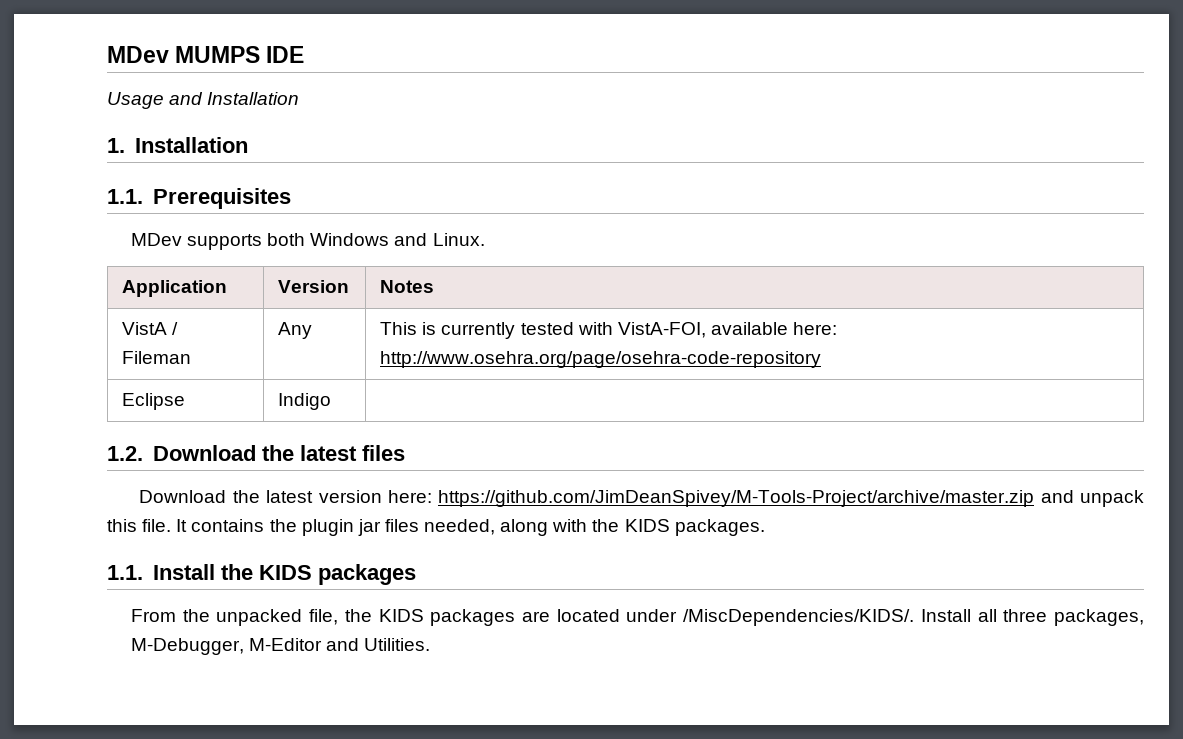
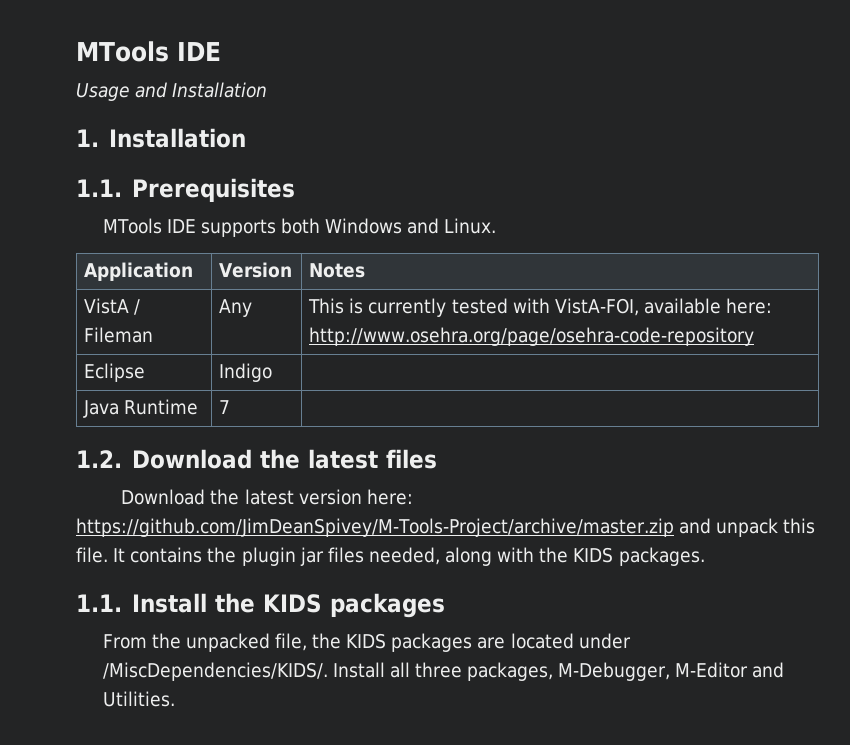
[107,46,261,63] MDev MUMPS -> [76,41,169,62] MTools
[130,233,182,246] MDev -> [102,218,196,234] MTools IDE
(332, 401) none -> [83,399,199,418] [219,400,231,414] // Java Runtime | 7 |

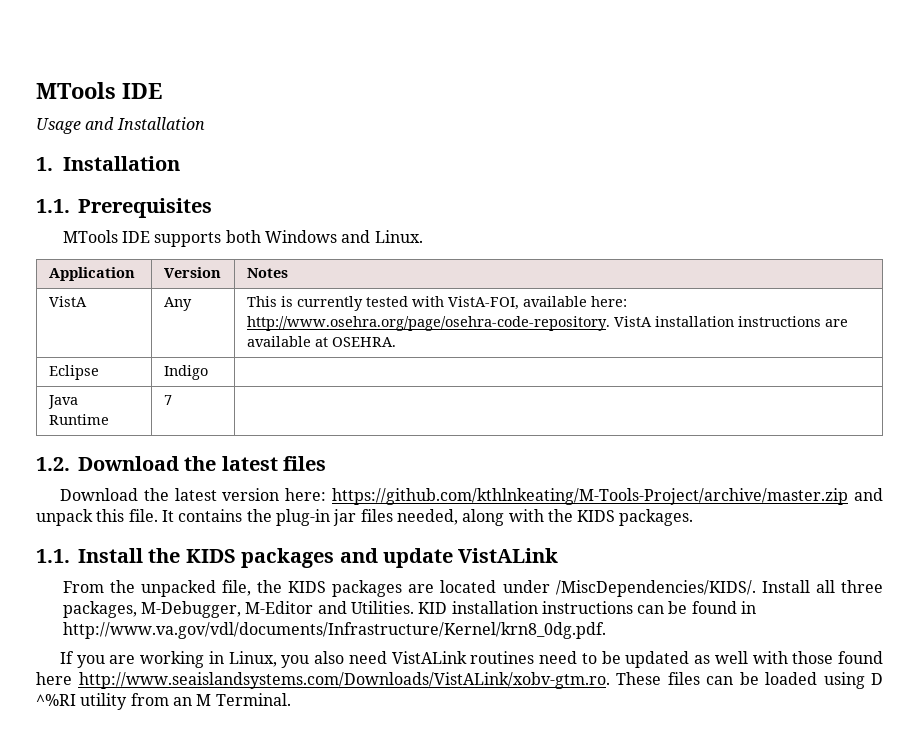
[134,299,141,315] [84,327,154,343] / Fileman -> (87, 301) none
[309,327,755,346] http://www.osehra.org/page/osehra-code-repository -> [246,316,848,331] [246,336,396,347] http://www.osehra.org/page/osehra-code-repository. VistA installation instructions are available at OSEHRA.
[76,518,674,537] https://github.com/JimDeanSpivey/M-Tools-Project/archive/master.zip -> [332,488,849,505] https://github.com/kthlnkeating/M-Tools-Project/archive/master.zip
[241,547,296,566] plugin -> [275,509,330,526] plug-in
(445, 605) none -> [339,548,559,568] and update VistALink
(175, 699) none -> [418,601,757,614] [62,622,606,639] [59,651,884,668] [36,672,883,689] [36,693,291,710] KID installation instructions can be found in http://www.va.gov/vdl/documents/Infrastructure/Kernel/krn8_0dg.pdf. // If you are working in Linux, you also need VistALink routines need to be updated as well with those found here http://www.seaislandsystems.com/Downloads/VistALink/xobv-gtm.ro. These files can be loaded using D ^%RI utility from an M Terminal.

